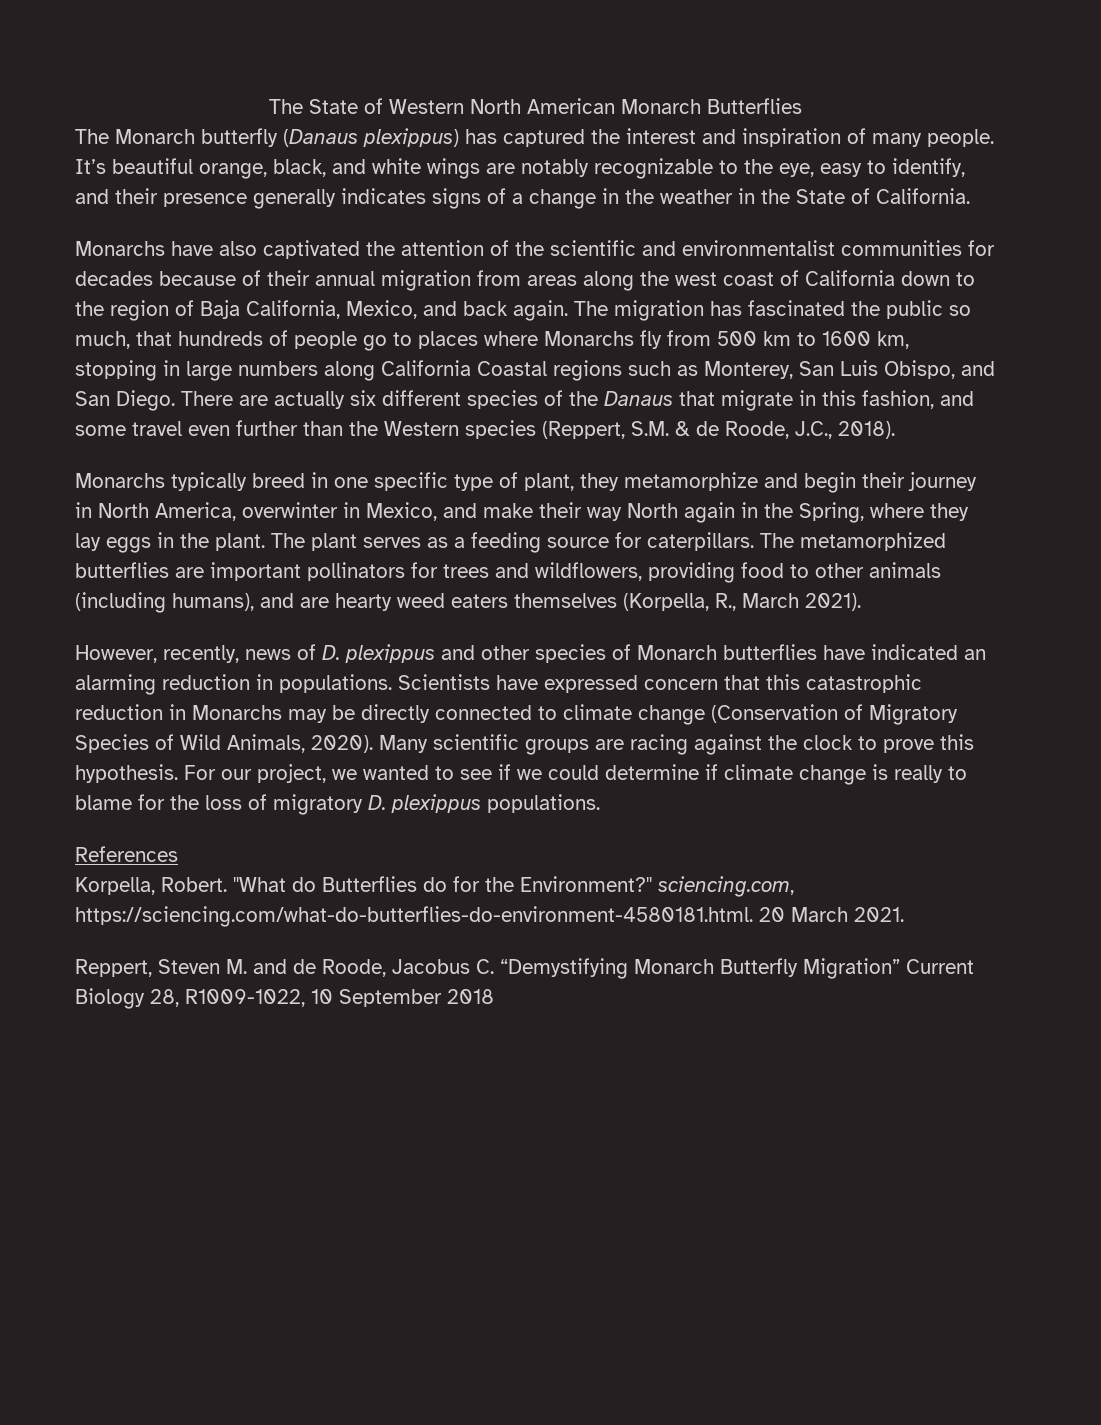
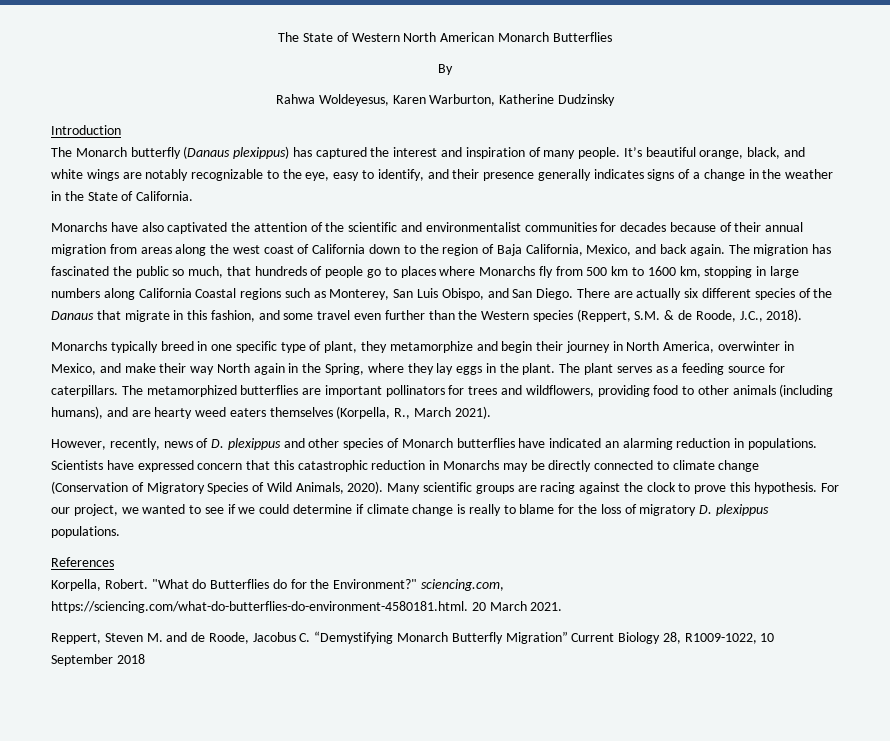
(802, 106) none -> [438,64,453,75] [276,94,615,106] [51,125,121,135] // By // Rahwa Woldeyesus, Karen Warburton, Katherine Dudzinsky // Introduction

